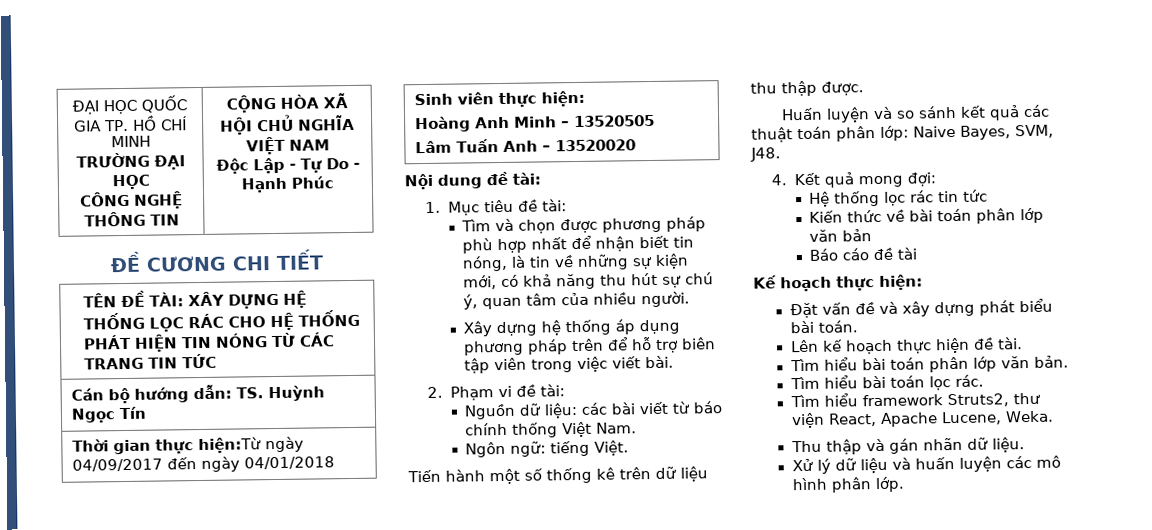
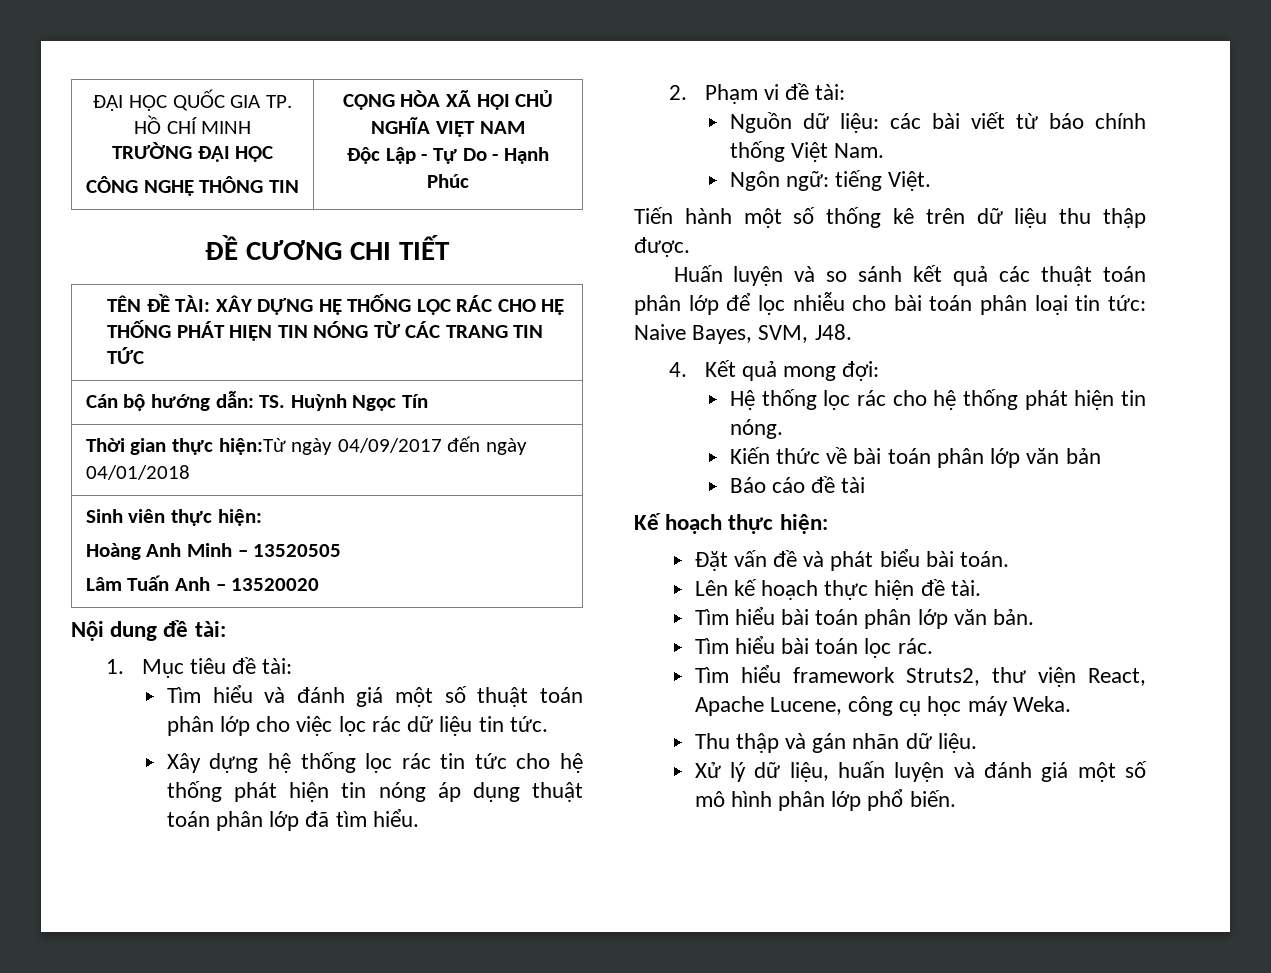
[495,216,707,234] [462,235,695,254] [462,253,690,272] [463,272,715,290] [463,291,691,310] [463,319,681,337] [464,336,717,356] [464,355,675,374] và chọn được phương pháp phù hợp nhất để nhận biết tin nóng, là tin về những sự kiện mới, có khả năng thu hút sự chú ý, quan tâm của nhiều người. // Xây dựng hệ thống áp dụng phương pháp trên để hỗ trợ biên tập viên trong việc viết bài. -> [212,685,583,707] [166,716,548,736] [166,752,584,773] [166,781,583,802] [166,809,419,831] hiểu và đánh giá một số thuật toán phân lớp cho việc lọc rác dữ liệu tin tức. // Xây dựng hệ thống lọc rác tin tức cho hệ thống phát hiện tin nóng áp dụng thuật toán phân lớp đã tìm hiểu.
[880,125,909,141] lớp: -> [688,292,1146,315] lớp để lọc nhiễu cho bài toán phân loại tin tức:
[938,189,989,203] tin tức -> [892,389,1146,410] [729,419,783,439] cho hệ thống phát hiện tin nóng.
[901,301,975,317] xây dựng -> (825, 559) none
(1002, 418) none -> [847,696,1008,716] công cụ học máy
[859,455,1061,474] [791,476,905,493] liệu và huấn luyện các mô hình phân lớp. -> [789,761,1147,782] [694,789,956,811] liệu, huấn luyện và đánh giá một số mô hình phân lớp phổ biến.

